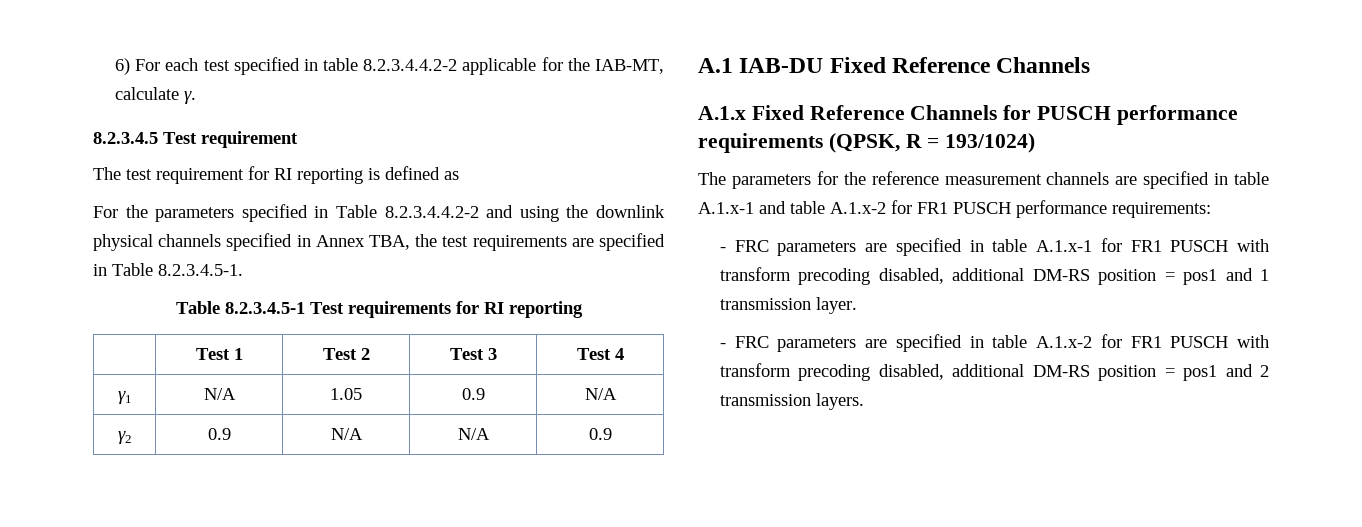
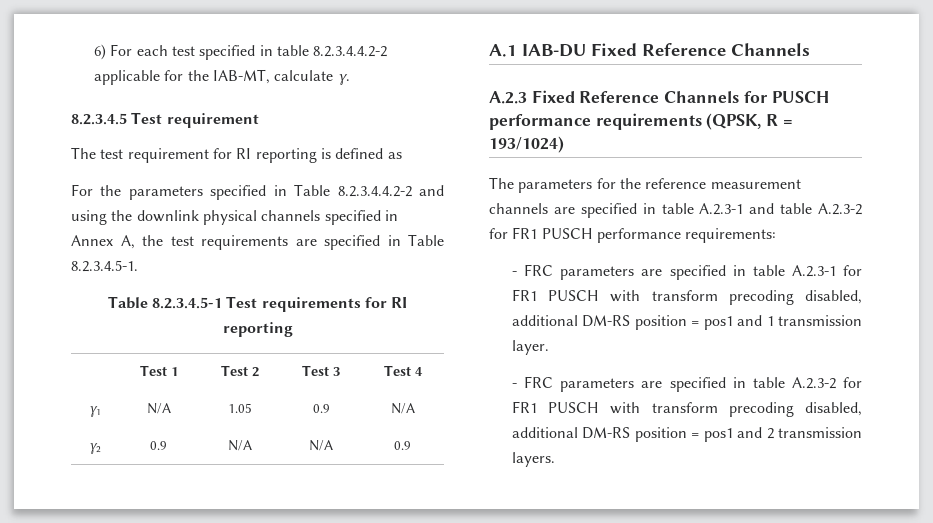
[368,235,410,250] TBA, -> [120,235,135,249] A,
[698,106,746,120] A.1.x -> [489,91,527,104] A.2.3
[698,202,754,214] A.1.x-1 -> [699,203,744,215] A.2.3-1
[830,202,886,214] A.1.x-2 -> [818,203,862,215] A.2.3-2
[1036,240,1093,252] A.1.x-1 -> [791,265,836,277] A.2.3-1
[1036,336,1093,348] A.1.x-2 -> [791,377,836,389] A.2.3-2

